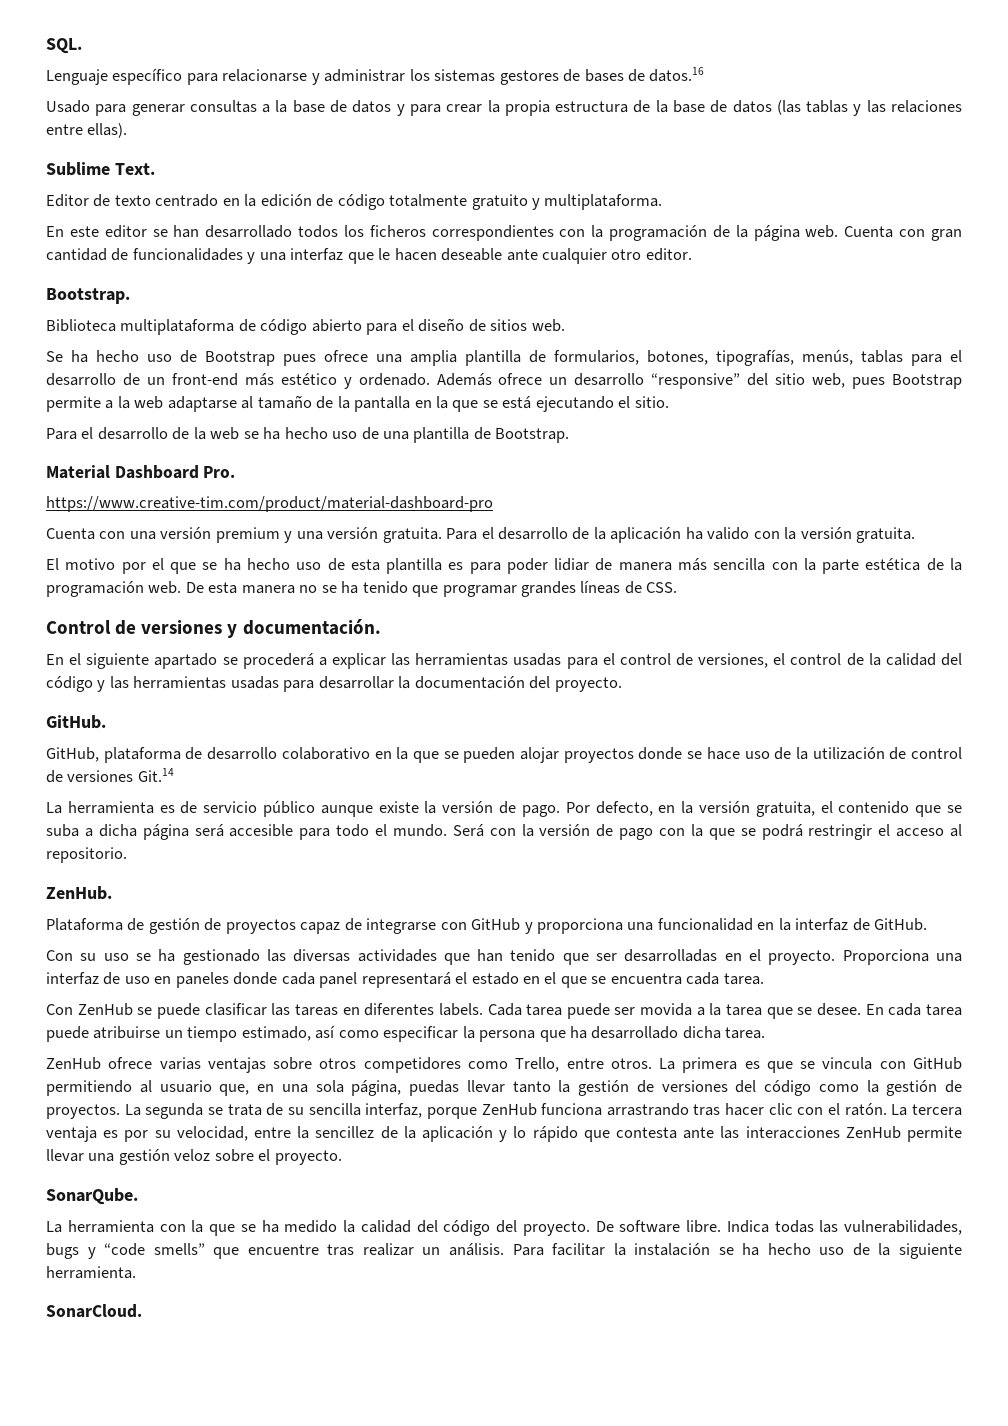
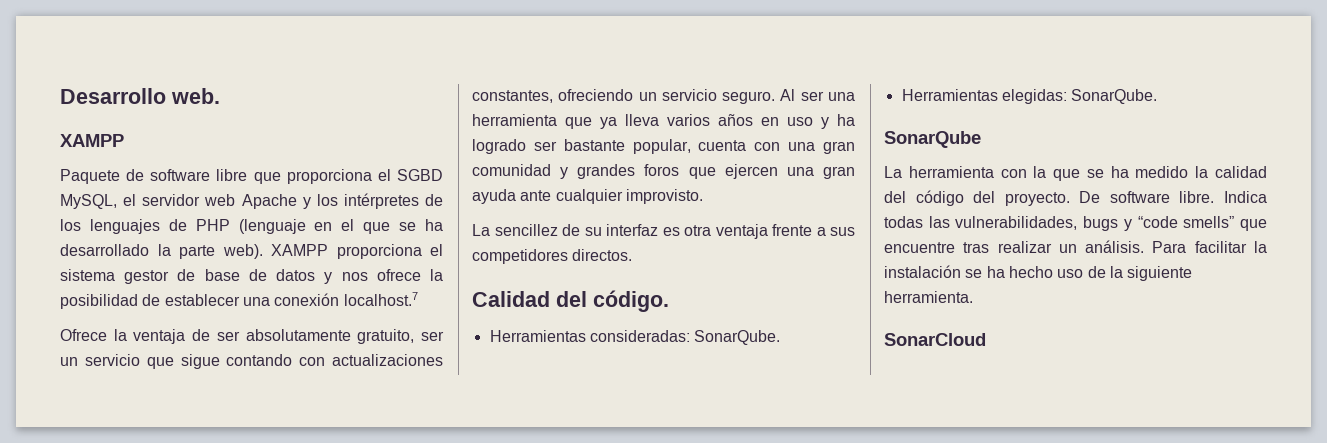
[46,38,82,54] [46,67,705,85] [46,100,962,116] [46,123,128,138] [46,162,155,176] [46,194,663,210] [46,225,963,241] [46,248,692,264] [46,288,130,304] [46,318,565,335] [46,349,962,366] [46,373,963,389] [46,395,669,412] [46,427,570,443] [46,465,236,479] [46,496,493,512] [46,527,916,543] [46,558,962,574] [46,580,678,597] [46,619,381,638] [46,653,962,669] [46,676,622,692] [46,715,106,729] [46,747,963,763] [46,768,174,783] [46,800,963,817] [46,824,962,840] [46,847,127,863] [46,886,112,900] [46,918,928,934] [46,949,962,965] [46,972,764,988] [46,1003,963,1019] [46,1025,766,1042] [46,1057,963,1073] [46,1080,962,1096] [46,1103,962,1119] [46,1126,963,1142] [46,1149,342,1165] [46,1188,138,1205] SQL. // Lenguaje específico para relacionarse y administrar los sistemas gestores de bases de datos.16 // Usado para generar consultas a la base de datos y para crear la propia estructura de la base de datos (las tablas y las relaciones entre ellas). // Sublime Text. // Editor de texto centrado en la edición de código totalmente gratuito y multiplataforma. // En este editor se han desarrollado todos los ficheros correspondientes con la programación de la página web. Cuenta con gran cantidad de funcionalidades y una interfaz que le hacen deseable ante cualquier otro editor. // Bootstrap. // Biblioteca multiplataforma de código abierto para el diseño de sitios web. // Se ha hecho uso de Bootstrap pues ofrece una amplia plantilla de formularios, botones, tipografías, menús, tablas para el desarrollo de un front-end más estético y ordenado. Además ofrece un desarrollo “responsive” del sitio web, pues Bootstrap permite a la web adaptarse al tamaño de la pantalla en la que se está ejecutando el sitio. // Para el desarrollo de la web se ha hecho uso de una plantilla de Bootstrap. // Material Dashboard Pro. // https://www.creative-tim.com/product/material-dashboard-pro // Cuenta con una versión premium y una versión gratuita. Para el desarrollo de la aplicación ha valido con la versión gratuita. // El motivo por el que se ha hecho uso de esta plantilla es para poder lidiar de manera más sencilla con la parte estética de la programación web. De esta manera no se ha tenido que programar grandes líneas de CSS. // Control de versiones y documentación. // En el siguiente apartado se procederá a explicar las herramientas usadas para el control de versiones, el control de la calidad del código y las herramientas usadas para desarrollar la documentación del proyecto. // GitHub. // GitHub, plataforma de desarrollo colaborativo en la que se pueden alojar proyectos donde se hace uso de la utilización de control de versiones Git.14 // La herramienta es de servicio público aunque existe la versión de pago. Por defecto, en la versión gratuita, el contenido que se suba a dicha página será accesible para todo el mundo. Será con la versión de pago con la que se podrá restringir el acceso al repositorio. // ZenHub. // Plataforma de gestión de proyectos capaz de integrarse con GitHub y proporciona una funcionalidad en la interfaz de GitHub. // Con su uso se ha gestionado las diversas actividades que han tenido que ser desarrolladas en el proyecto. Proporciona una interfaz de uso en paneles donde cada panel representará el estado en el que se encuentra cada tarea. // Con ZenHub se puede clasificar las tareas en diferentes labels. Cada tarea puede ser movida a la tarea que se desee. En cada tarea puede atribuirse un tiempo estimado, así como especificar la persona que ha desarrollado dicha tarea. // ZenHub ofrece varias ventajas sobre otros competidores como Trello, entre otros. La primera es que se vincula con GitHub permitiendo al usuario que, en una sola página, puedas llevar tanto la gestión de versiones del código como la gestión de proyectos. La segunda se trata de su sencilla interfaz, porque ZenHub funciona arrastrando tras hacer clic con el ratón. La tercera ventaja es por su velocidad, entre la sencillez de la aplicación y lo rápido que contesta ante las interacciones ZenHub permite llevar una gestión veloz sobre el proyecto. // SonarQube. -> [60,88,220,104] [60,134,124,147] [60,169,443,184] [60,193,443,209] [60,219,444,234] [60,244,443,259] [60,269,444,284] [60,292,418,309] [60,329,444,344] [60,354,444,369] [472,89,855,104] [472,114,855,129] [472,139,855,154] [472,164,855,179] [472,189,703,204] [472,224,855,239] [472,249,633,264] [472,290,669,312] [489,330,781,345] [901,89,1158,104] [884,131,981,148] Desarrollo web. // XAMPP // Paquete de software libre que proporciona el SGBD MySQL, el servidor web Apache y los intérpretes de los lenguajes de PHP (lenguaje en el que se ha desarrollado la parte web). XAMPP proporciona el sistema gestor de base de datos y nos ofrece la posibilidad de establecer una conexión localhost.7 // Ofrece la ventaja de ser absolutamente gratuito, ser un servicio que sigue contando con actualizaciones constantes, ofreciendo un servicio seguro. Al ser una herramienta que ya lleva varios años en uso y ha logrado ser bastante popular, cuenta con una gran comunidad y grandes foros que ejercen una gran ayuda ante cualquier improvisto. // La sencillez de su interfaz es otra ventaja frente a sus competidores directos. // Calidad del código. // Herramientas consideradas: SonarQube. // Herramientas elegidas: SonarQube. // SonarQube
[46,1304,142,1318] SonarCloud. -> [884,333,986,346] SonarCloud

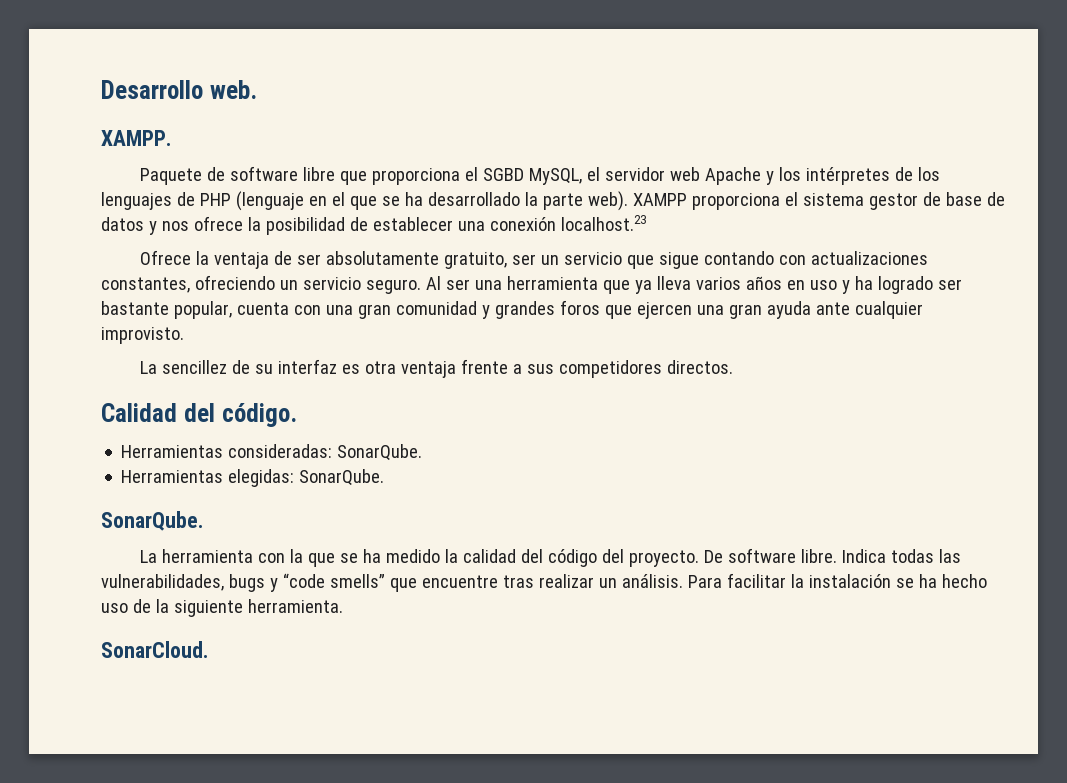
[60,134,124,147] XAMPP -> [101,130,171,146] XAMPP.
[343,292,418,306] localhost.7 -> [560,215,646,231] localhost.23
[884,131,981,148] SonarQube -> [101,511,203,531] SonarQube.
[884,333,986,346] SonarCloud -> [101,641,208,658] SonarCloud.

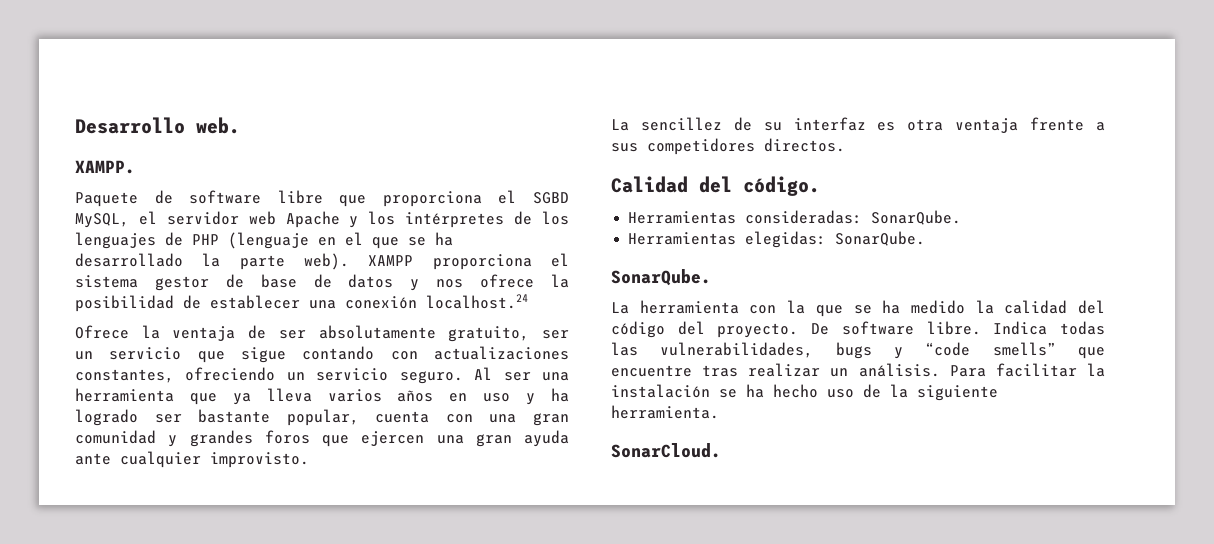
[560,215,646,231] localhost.23 -> [426,294,528,309] localhost.24

